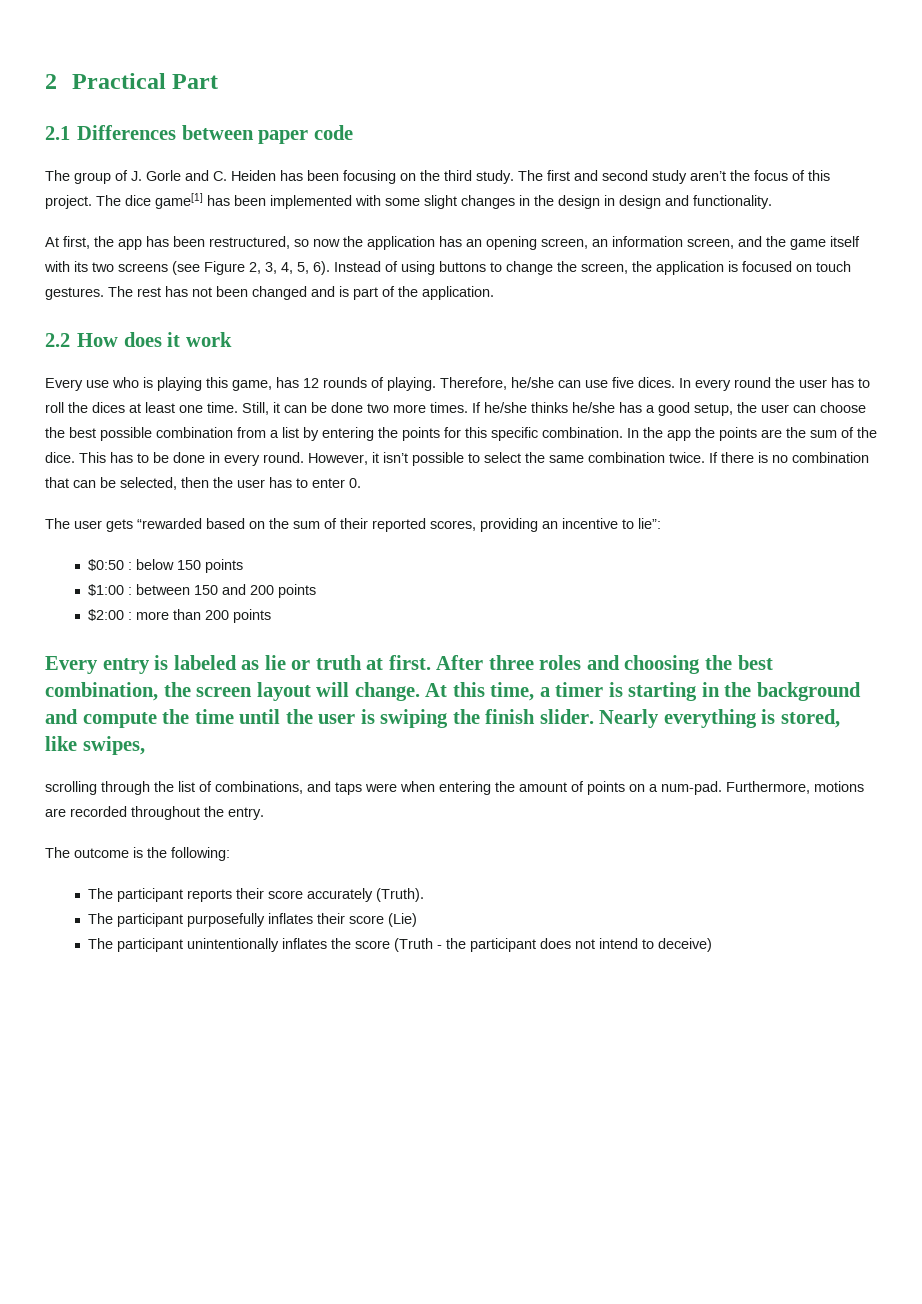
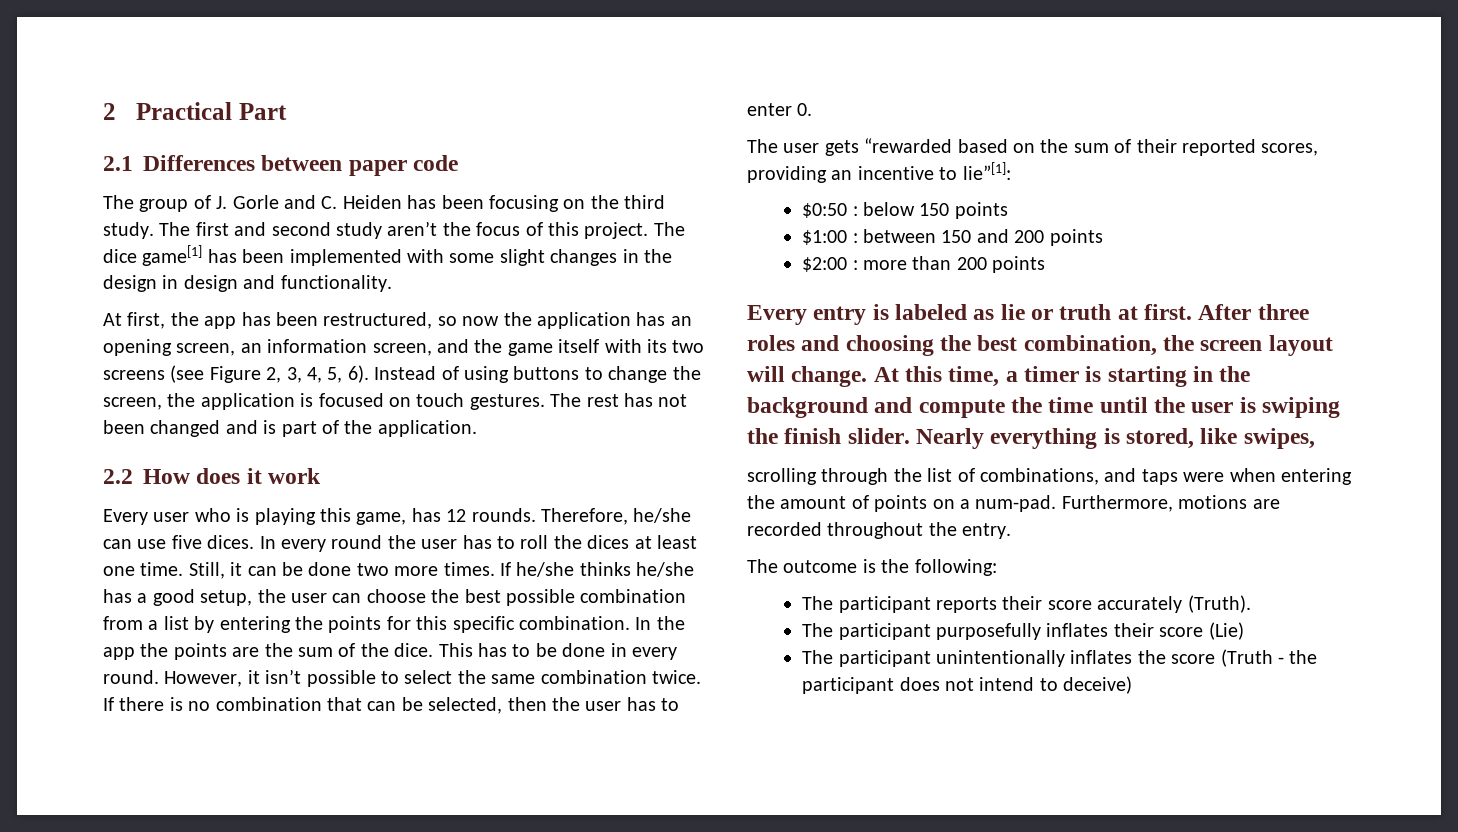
[86,380,109,388] use -> [153,512,190,522] user
[323,377,436,391] rounds of playing. -> [471,508,536,522] rounds.
[638,518,661,529] lie”: -> [962,162,1011,180] lie”[1]:

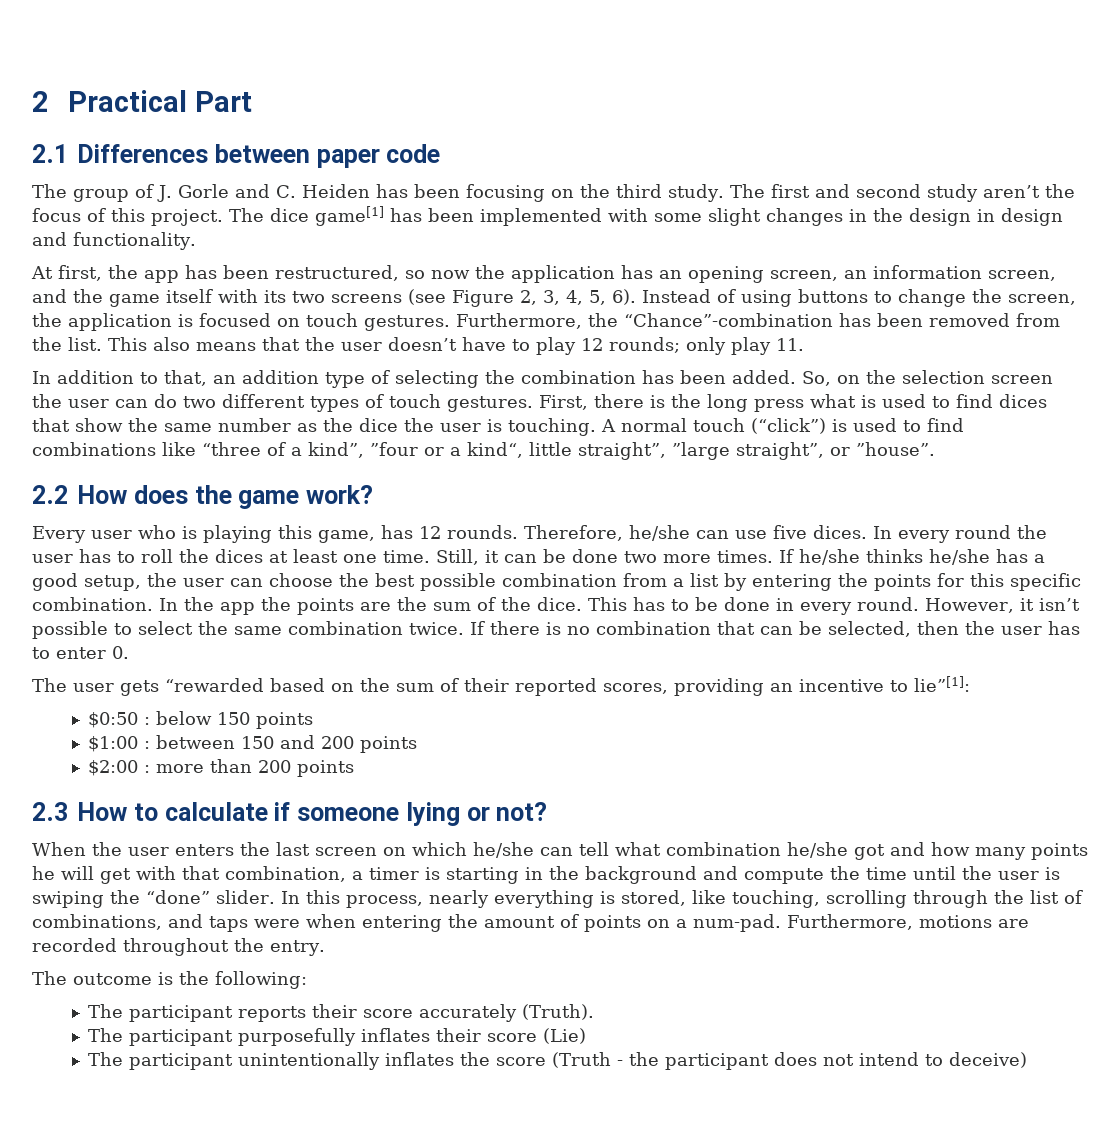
[550,393,688,407] [103,420,477,437] The rest has not been changed and is part of the application. -> [456,313,1060,329] [32,337,804,355] [32,370,1053,388] [32,394,1047,412] [32,418,964,436] [32,442,935,460] Furthermore, the “Chance”-combination has been removed from the list. This also means that the user doesn’t have to play 12 rounds; only play 11. // In addition to that, an addition type of selecting the combination has been added. So, on the selection screen the user can do two different types of touch gestures. First, there is the long press what is used to find dices that show the same number as the dice the user is touching. A normal touch (“click”) is used to find combinations like “three of a kind”, ”four or a kind“, little straight”, ”large straight”, or ”house”.
[246,468,322,484] it work -> [194,485,373,509] the game work?
[747,304,1309,325] [747,335,1333,356] [747,366,1000,387] Every entry is labeled as lie or truth at first. After three roles and choosing the best combination, the screen layout will change. At this time, -> [32,802,548,826] [32,842,1088,860] [32,866,346,884] 2.3 How to calculate if someone lying or not? // When the user enters the last screen on which he/she can tell what combination he/she got and how many points he will get with that combination,
[784,428,985,449] finish slider. Nearly -> [146,890,489,908] “done” slider. In this process, nearly
[1243,428,1315,449] swipes, // -> [731,890,820,908] touching,

